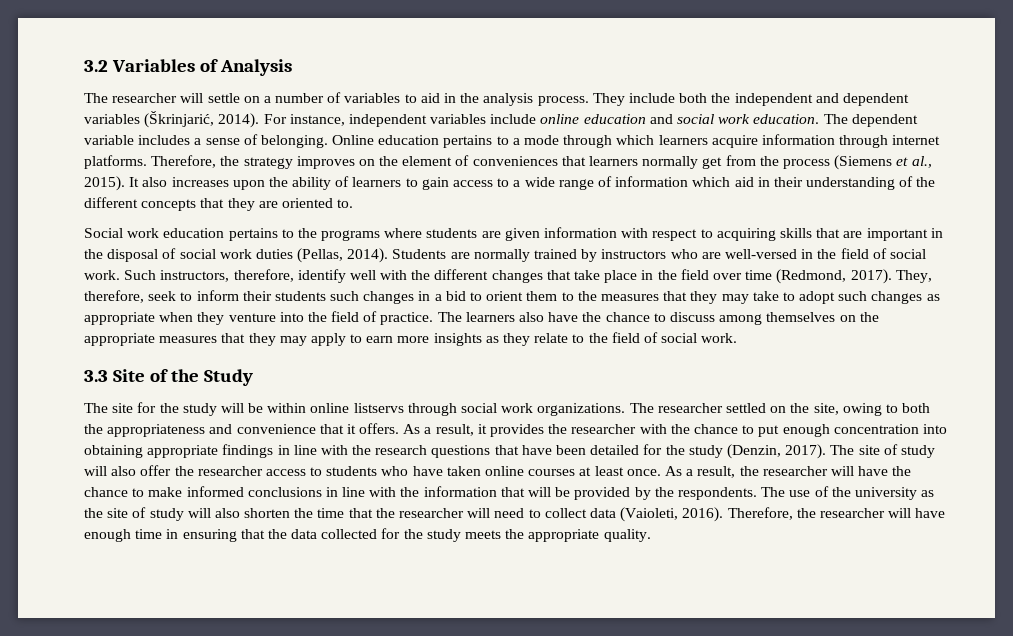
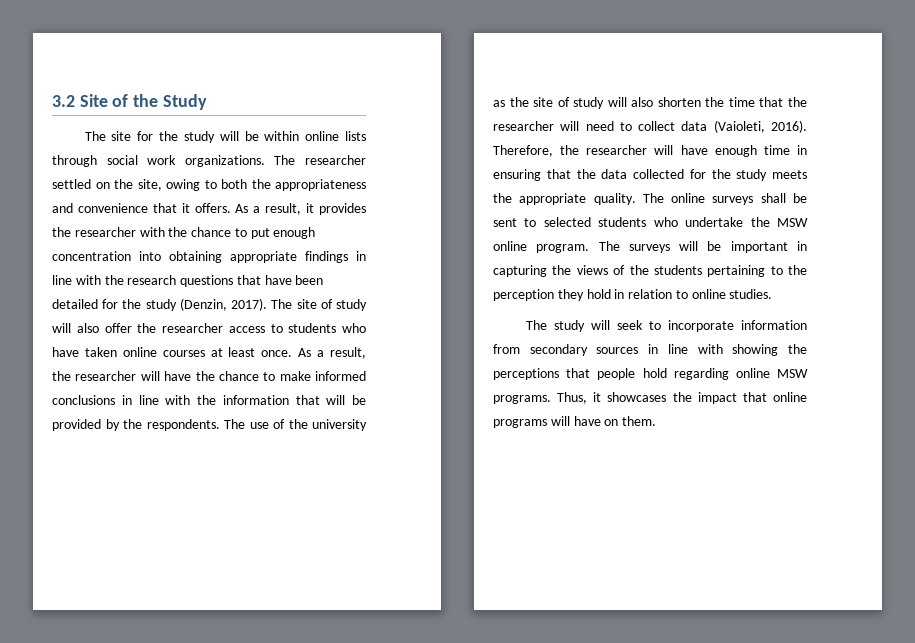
[111,59,292,76] [84,92,909,106] [84,111,918,128] [84,134,941,148] [84,155,932,170] [84,176,936,191] [84,197,354,211] [84,227,943,241] [84,248,926,263] [84,269,932,284] [84,290,940,304] [84,311,879,325] [84,332,738,346] [84,370,108,382] Variables of Analysis // The researcher will settle on a number of variables to aid in the analysis process. They include both the independent and dependent variables (Škrinjarić, 2014). For instance, independent variables include online education and social work education. The dependent variable includes a sense of belonging. Online education pertains to a mode through which learners acquire information through internet platforms. Therefore, the strategy improves on the element of conveniences that learners normally get from the process (Siemens et al., 2015). It also increases upon the ability of learners to gain access to a wide range of information which aid in their understanding of the different concepts that they are oriented to. // Social work education pertains to the programs where students are given information with respect to acquiring skills that are important in the disposal of social work duties (Pellas, 2014). Students are normally trained by instructors who are well-versed in the field of social work. Such instructors, therefore, identify well with the different changes that take place in the field over time (Redmond, 2017). They, therefore, seek to inform their students such changes in a bid to orient them to the measures that they may take to adopt such changes as appropriate when they venture into the field of practice. The learners also have the chance to discuss among themselves on the appropriate measures that they may apply to earn more insights as they relate to the field of social work. // 3.3 -> (75, 101) none
[353,403,404,413] listservs -> [345,131,366,141] lists
(651, 535) none -> [642,193,807,205] [493,217,808,227] [493,241,807,253] [493,265,807,277] [493,289,773,301] [525,320,807,332] [493,344,807,356] [493,368,808,380] [493,392,807,404] [493,416,657,428] The online surveys shall be sent to selected students who undertake the MSW online program. The surveys will be important in capturing the views of the students pertaining to the perception they hold in relation to online studies. // The study will seek to incorporate information from secondary sources in line with showing the perceptions that people hold regarding online MSW programs. Thus, it showcases the impact that online programs will have on them.

